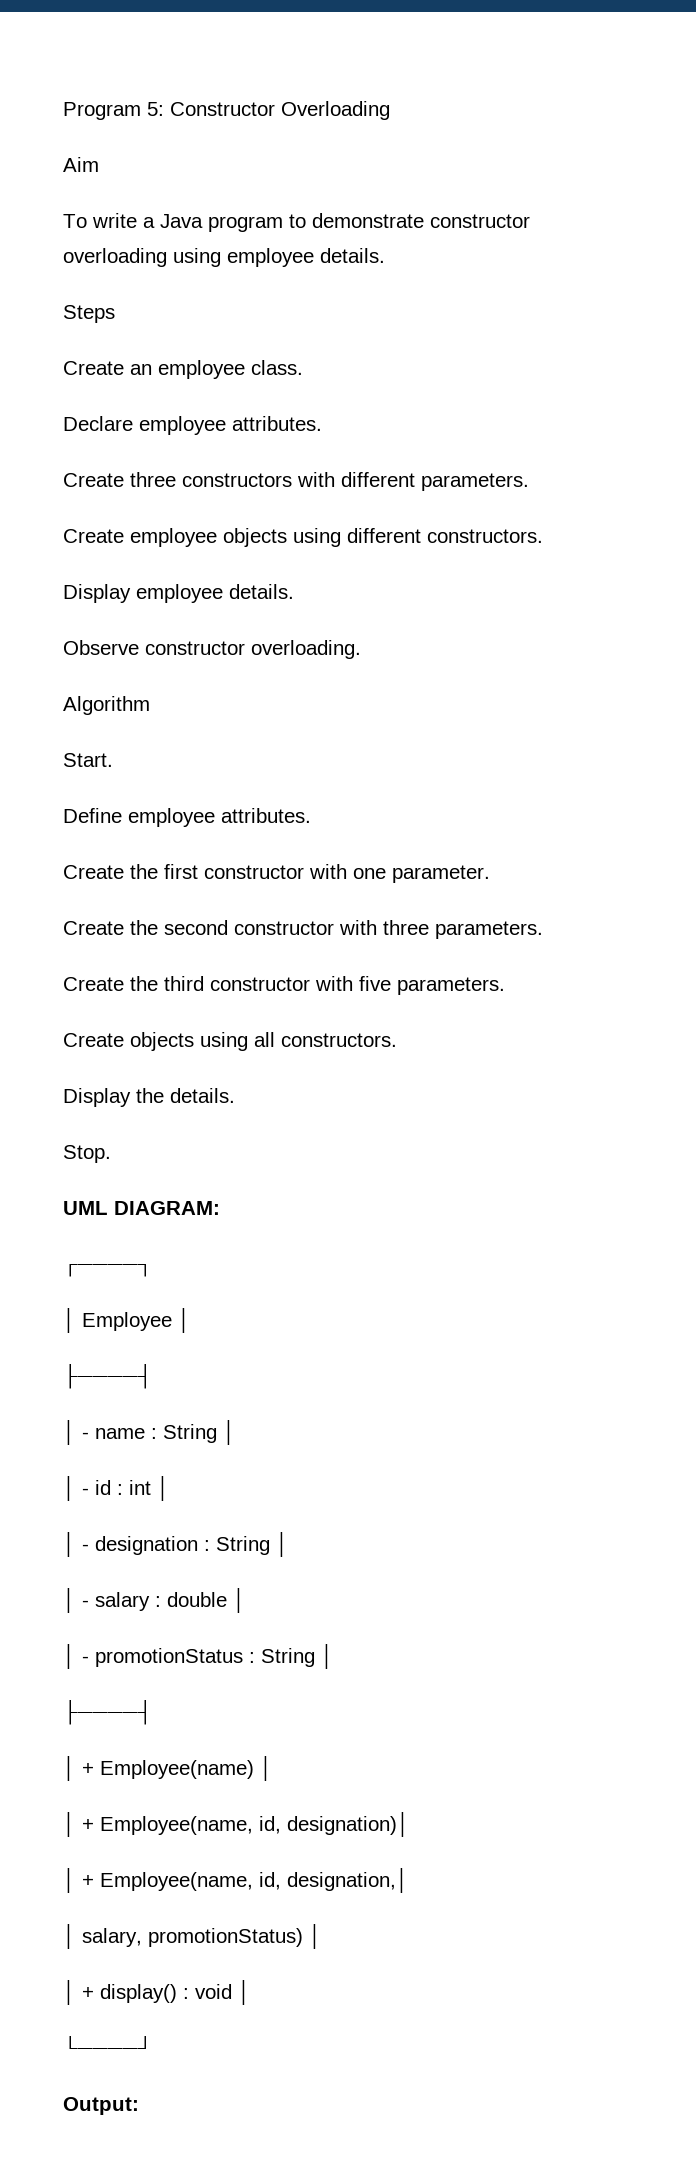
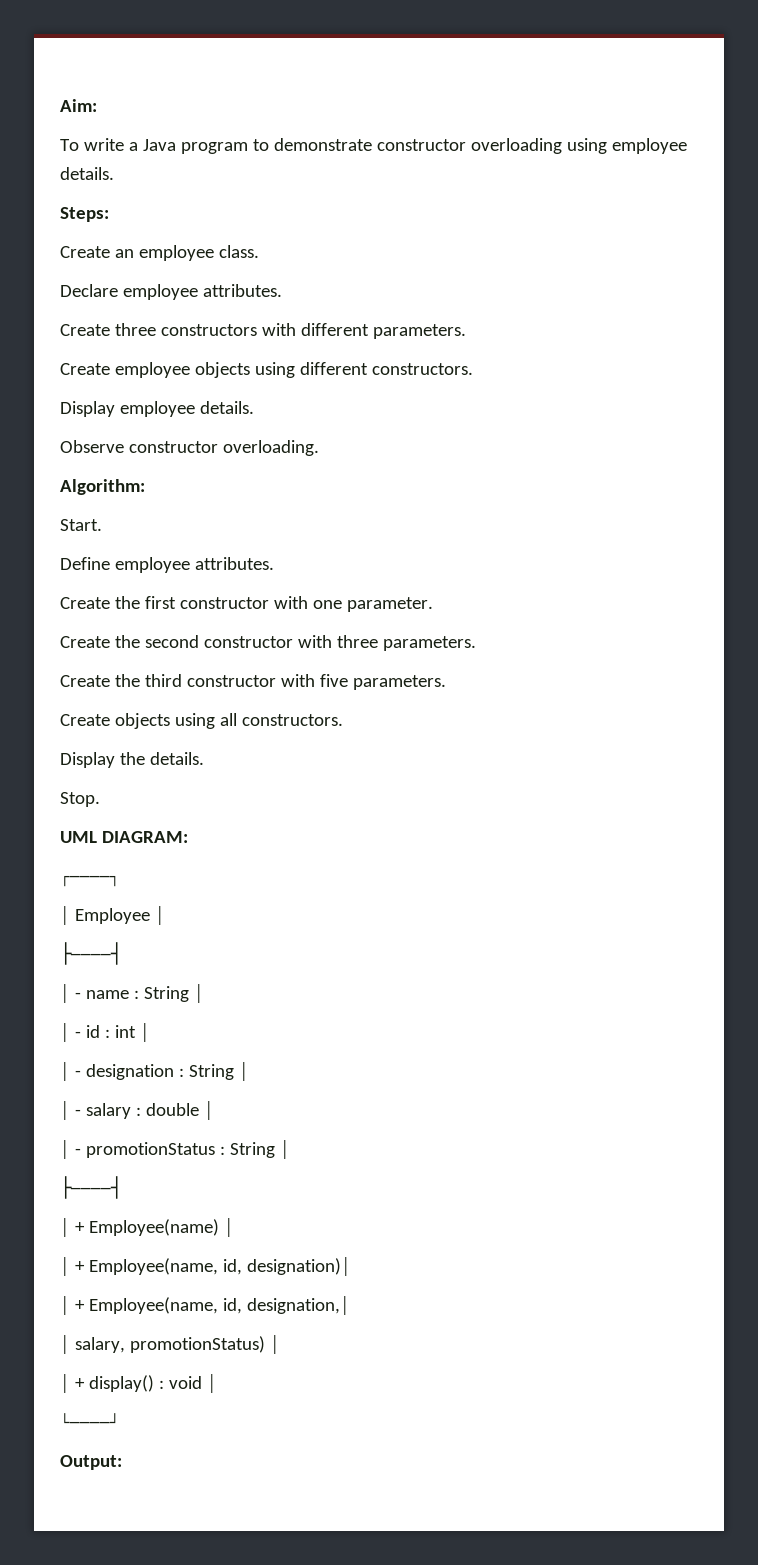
[63,101,390,120] [63,157,99,172] Program 5: Constructor Overloading // Aim -> [60,99,97,112] Aim:
[63,305,115,323] Steps -> [60,207,109,222] Steps:
[63,696,150,715] Algorithm -> [60,479,145,495] Algorithm:

